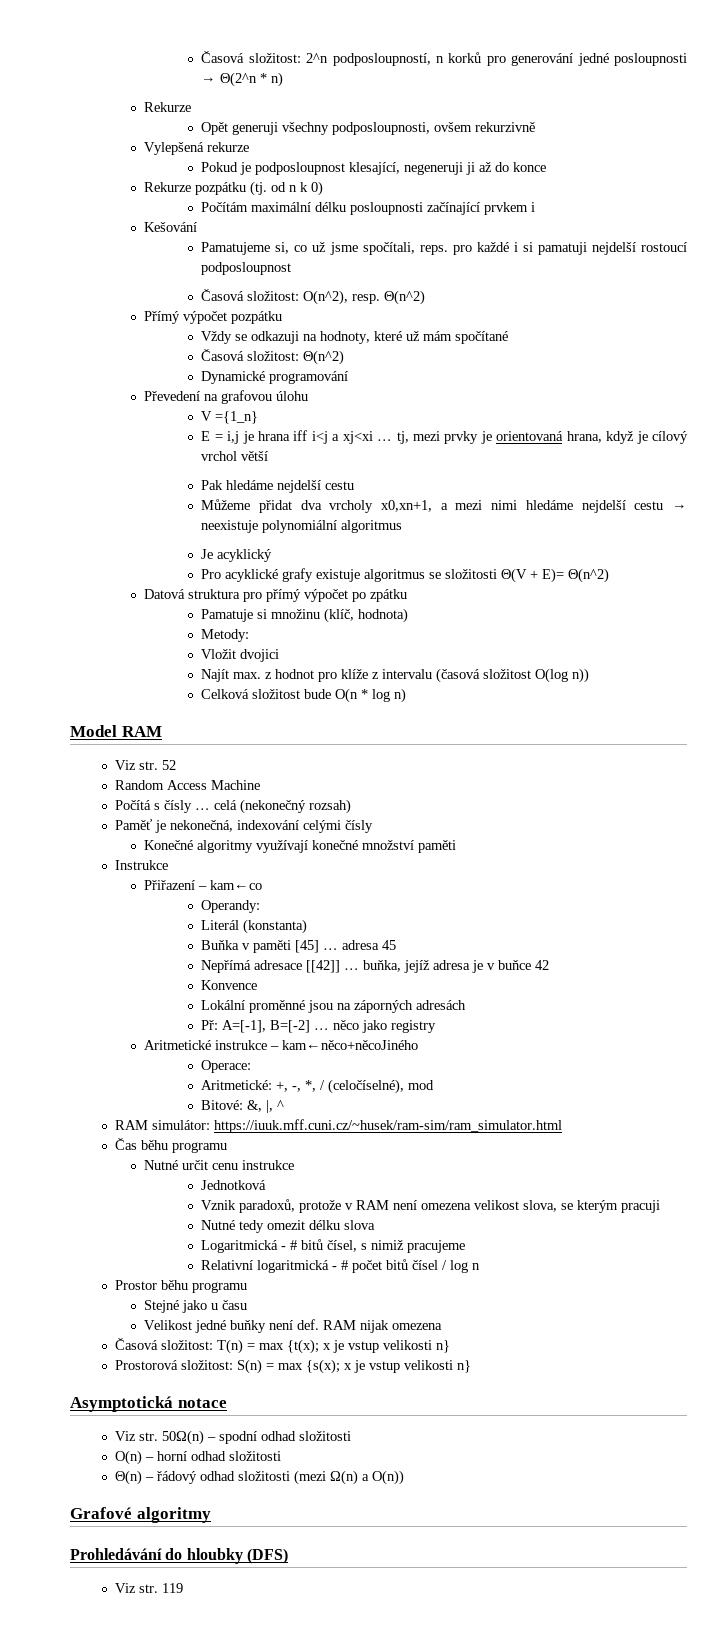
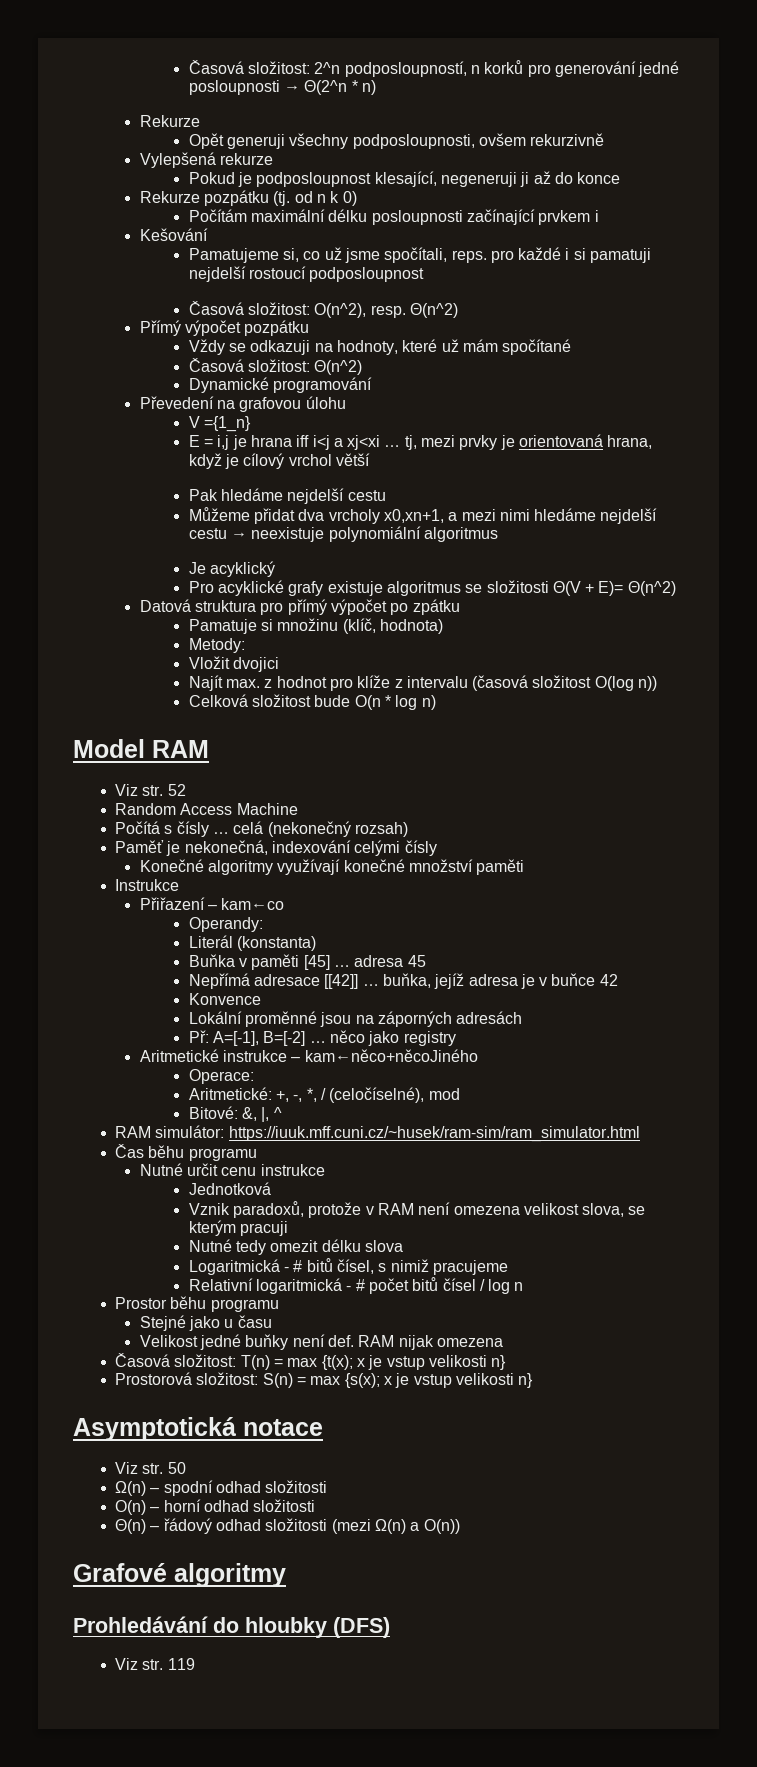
[161,1430,204,1445] 50Ω(n) -> [167,1462,186,1474] [115,1481,147,1496] 50 // Ω(n)

